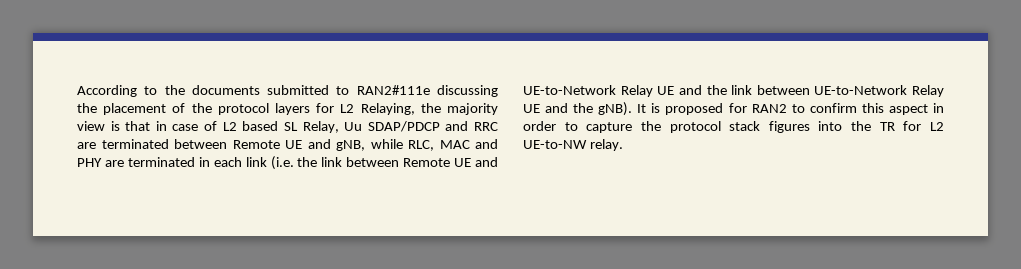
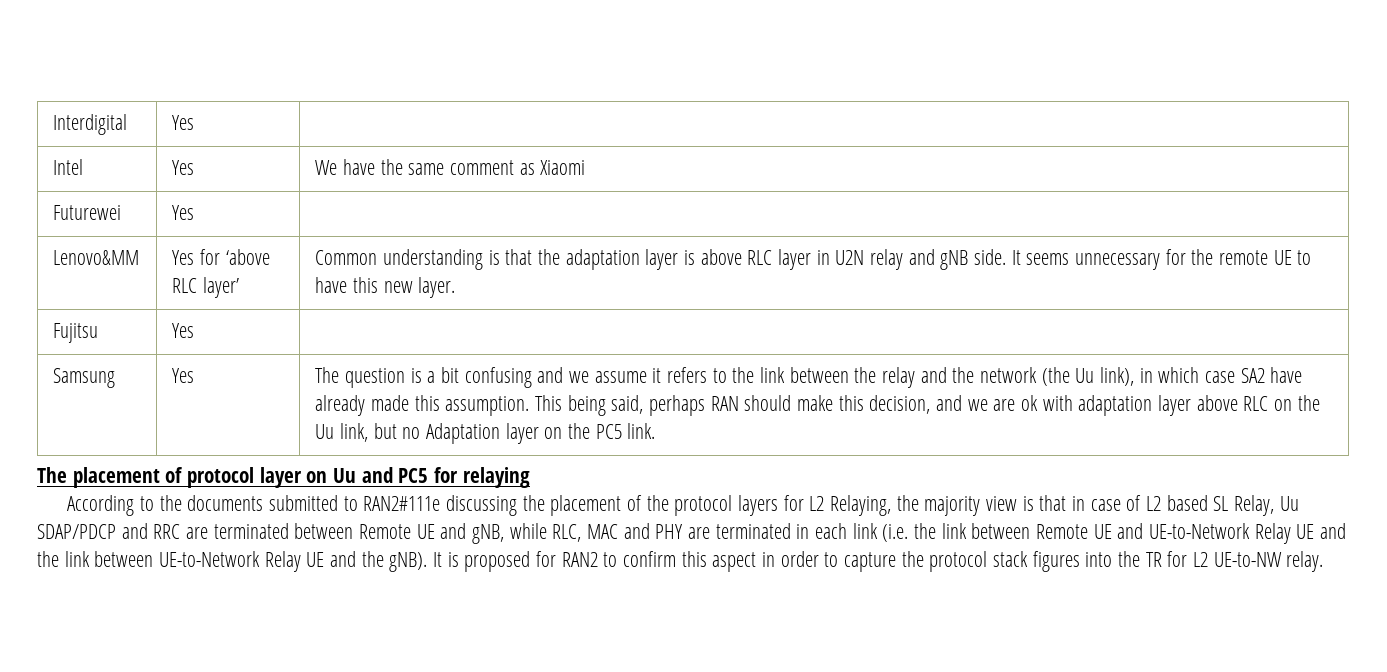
(77, 91) none -> [53,114,128,135] [172,115,195,130] [53,159,84,175] [172,160,195,175] [315,159,586,175] [53,205,122,220] [172,205,195,220] [53,250,140,265] [172,249,270,265] [172,277,239,298] [315,249,1312,270] [315,277,456,298] [53,323,99,343] [172,323,195,338] [53,368,116,388] [172,368,195,383] [315,367,1303,388] [315,395,1320,416] [315,423,656,444] [37,467,530,488] Interdigital | Yes | // Intel | Yes | We have the same comment as Xiaomi // Futurewei | Yes | // Lenovo&MM | Yes for ‘above RLC layer’ | Common understanding is that the adaptation layer is above RLC layer in U2N relay and gNB side. It seems unnecessary for the remote UE to have this new layer. // Fujitsu | Yes | // Samsung | Yes | The question is a bit confusing and we assume it refers to the link between the relay and the network (the Uu link), in which case SA2 have already made this assumption. This being said, perhaps RAN should make this decision, and we are ok with adaptation layer above RLC on the Uu link, but no Adaptation layer on the PC5 link. // The placement of protocol layer on Uu and PC5 for relaying //

